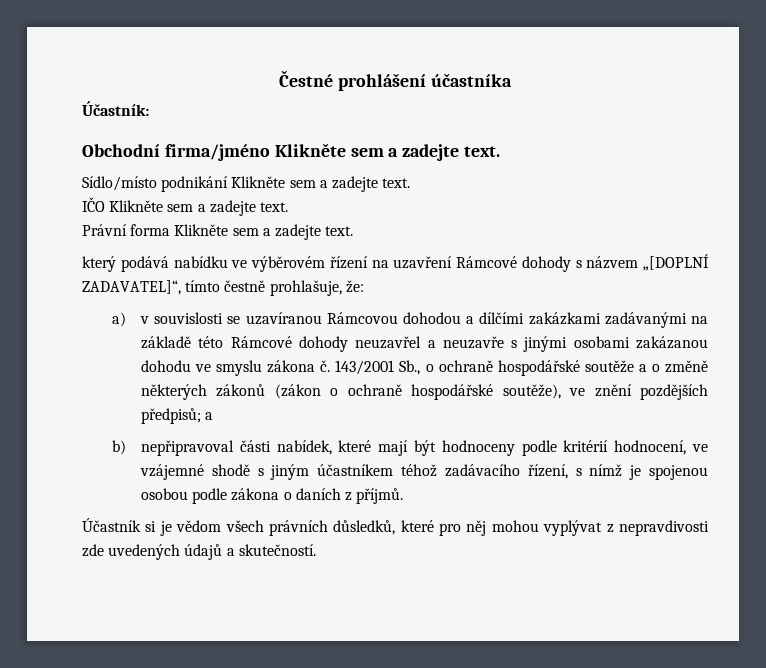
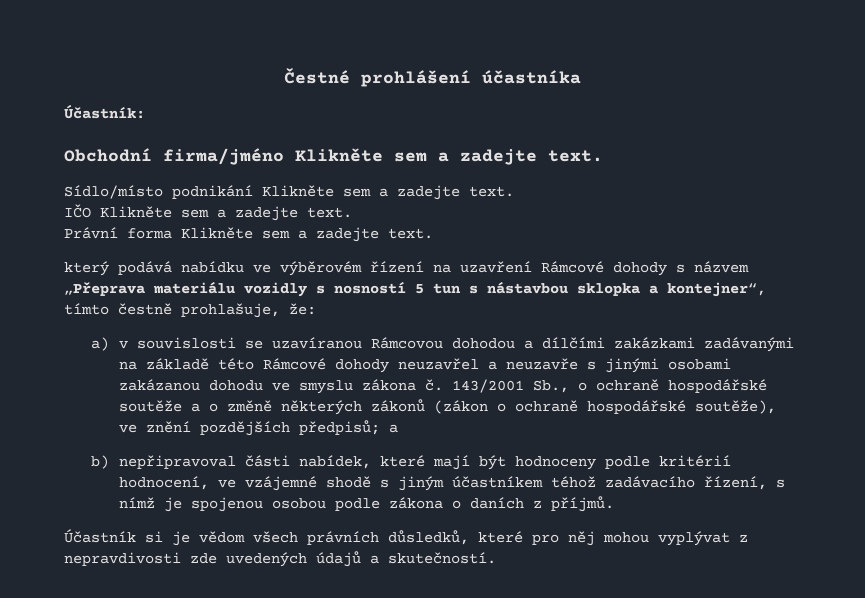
[643,254,709,271] [82,280,181,295] „[DOPLNÍ ZADAVATEL]“, -> [64,281,766,297] „Přeprava materiálu vozidly s nosností 5 tun s nástavbou sklopka a kontejner“,

